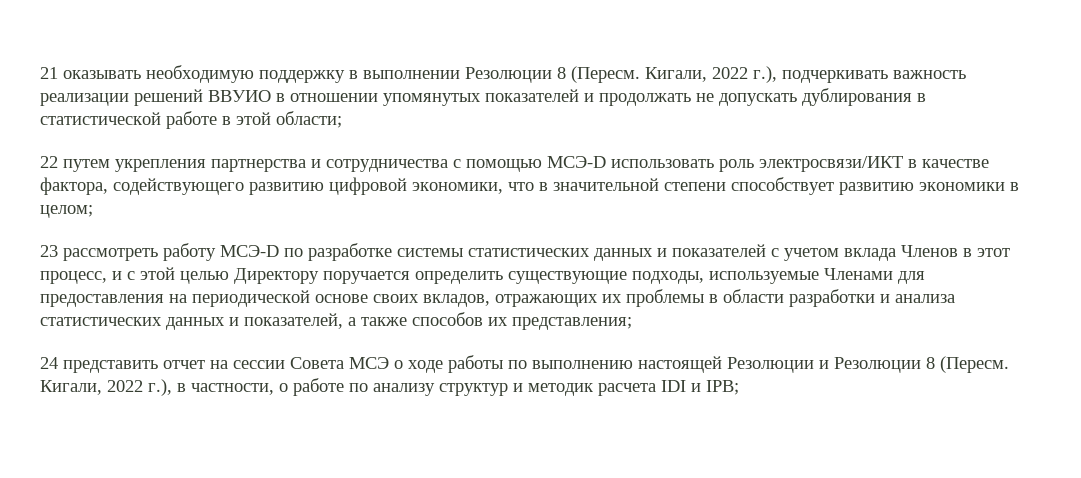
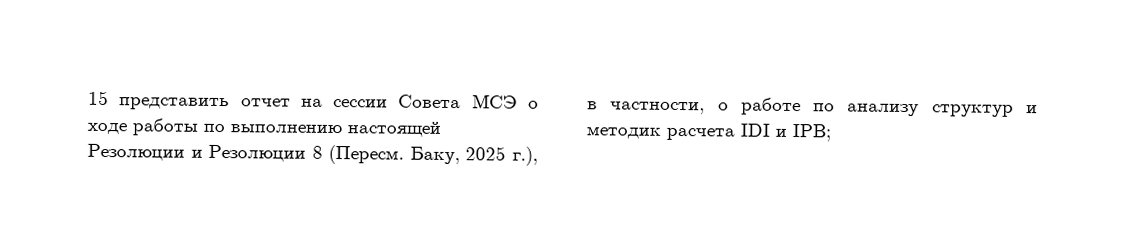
[40,65,966,83] [40,88,926,106] [40,111,342,129] [40,156,989,172] [40,177,1019,195] [40,205,93,218] [40,243,1010,261] [40,267,925,284] [40,289,955,307] [40,312,632,330] [40,357,58,369] 21 оказывать необходимую поддержку в выполнении Резолюции 8 (Пересм. Кигали, 2022 г.), подчеркивать важность реализации решений ВВУИО в отношении упомянутых показателей и продолжать не допускать дублирования в статистической работе в этой области; // 22 путем укрепления партнерства и сотрудничества с помощью МСЭ-D использовать роль электросвязи/ИКТ в качестве фактора, содействующего развитию цифровой экономики, что в значительной степени способствует развитию экономики в целом; // 23 рассмотреть работу МСЭ-D по разработке системы статистических данных и показателей с учетом вклада Членов в этот процесс, и с этой целью Директору поручается определить существующие подходы, используемые Членами для предоставления на периодической основе своих вкладов, отражающих их проблемы в области разработки и анализа статистических данных и показателей, а также способов их представления; // 24 -> [88,90,109,106] 15
[40,380,143,395] Кигали, 2022 -> [409,146,507,165] Баку, 2025

